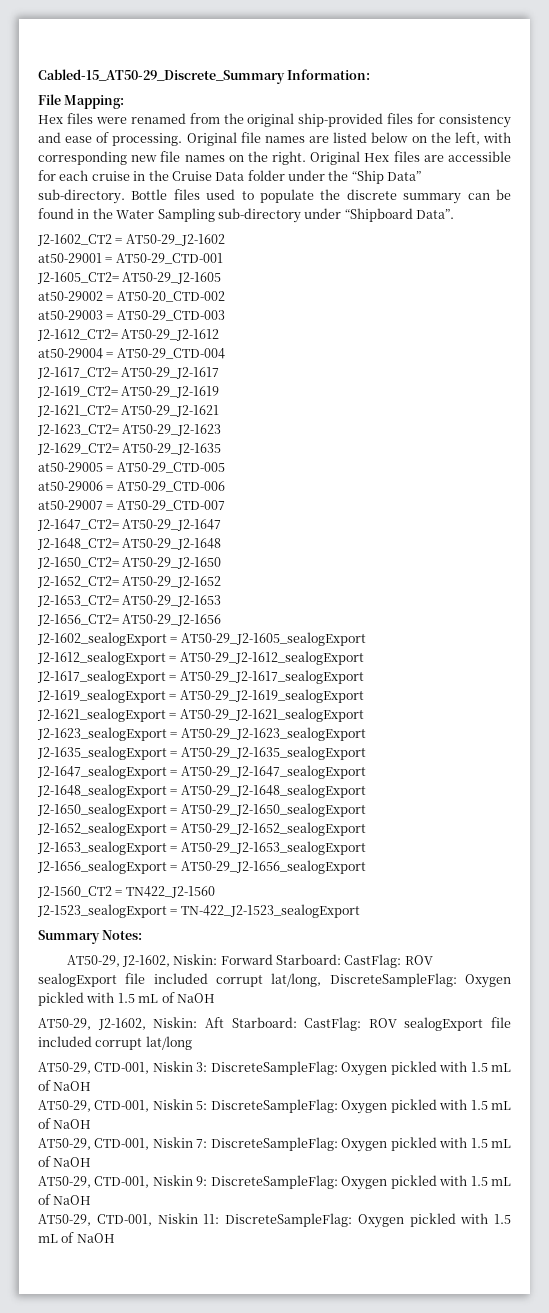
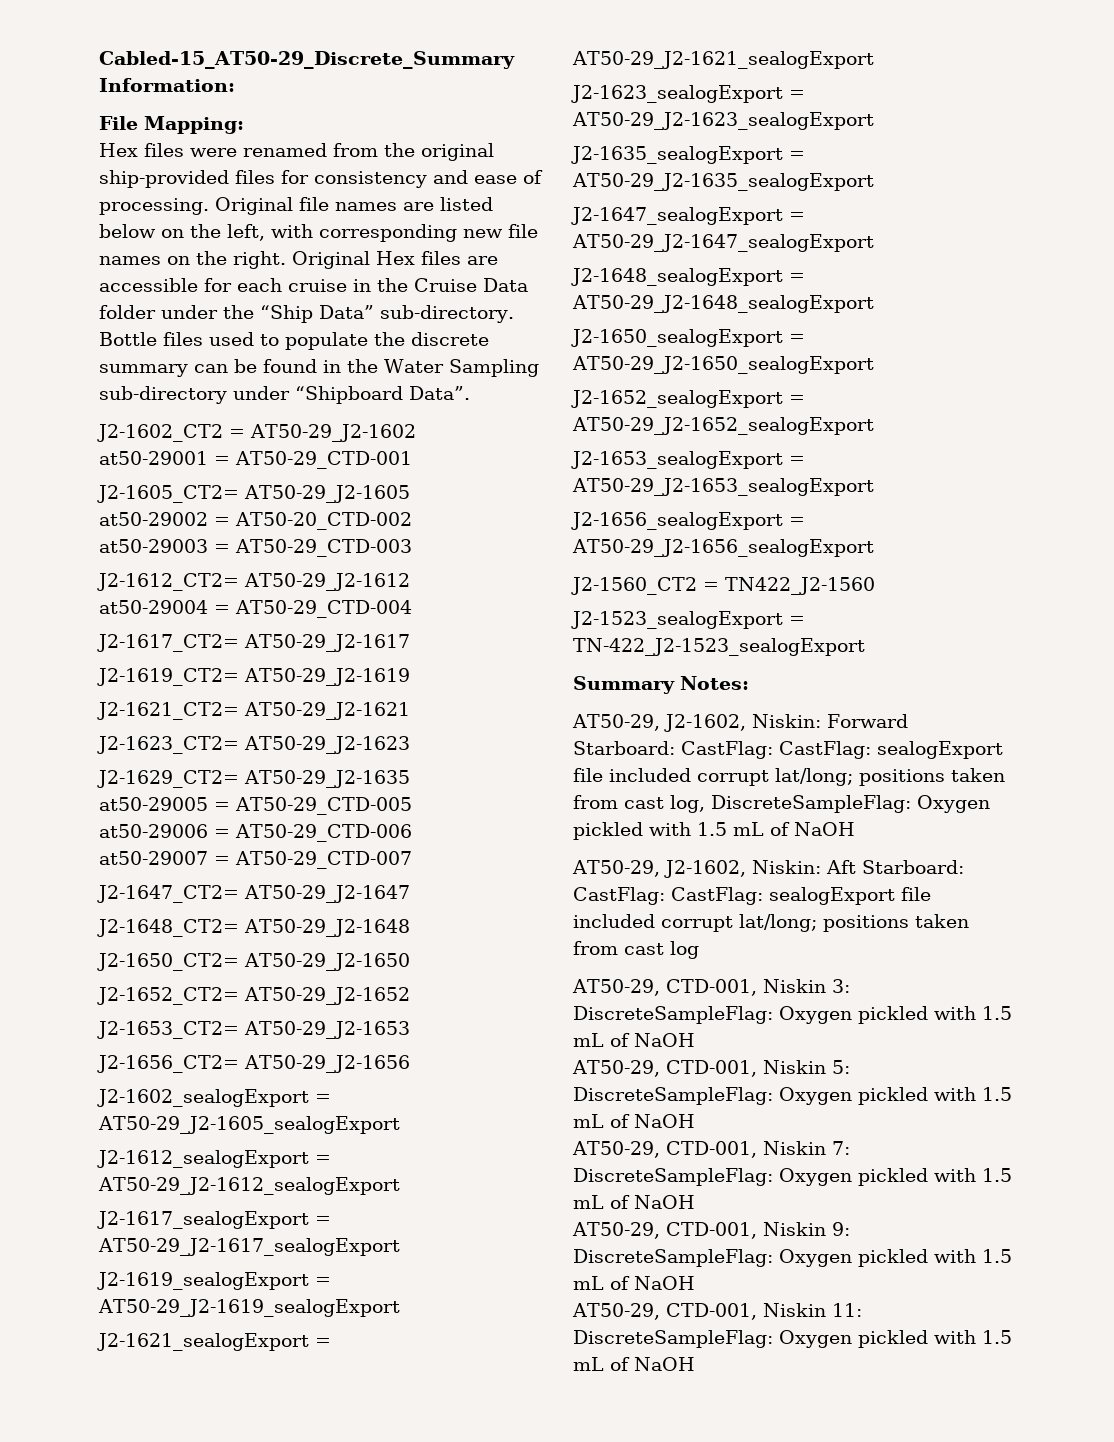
[404,955,433,965] [38,973,322,987] ROV sealogExport file included corrupt lat/long, -> [779,741,1003,759] [573,768,1005,786] [573,795,705,813] CastFlag: sealogExport file included corrupt lat/long; positions taken from cast log,
[368,1017,511,1031] [38,1036,192,1050] ROV sealogExport file included corrupt lat/long -> [671,887,931,905] [573,914,969,932] [573,941,699,959] CastFlag: sealogExport file included corrupt lat/long; positions taken from cast log

